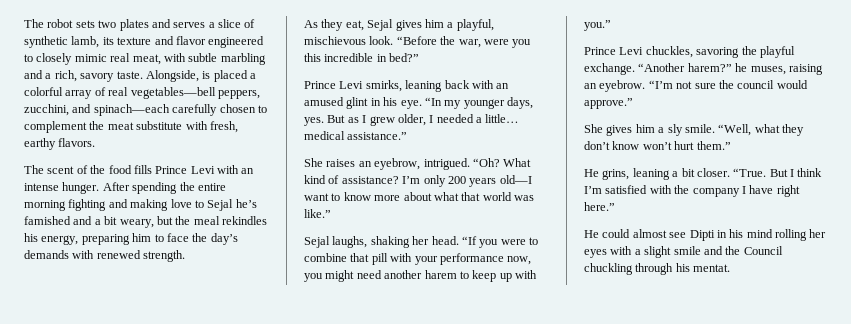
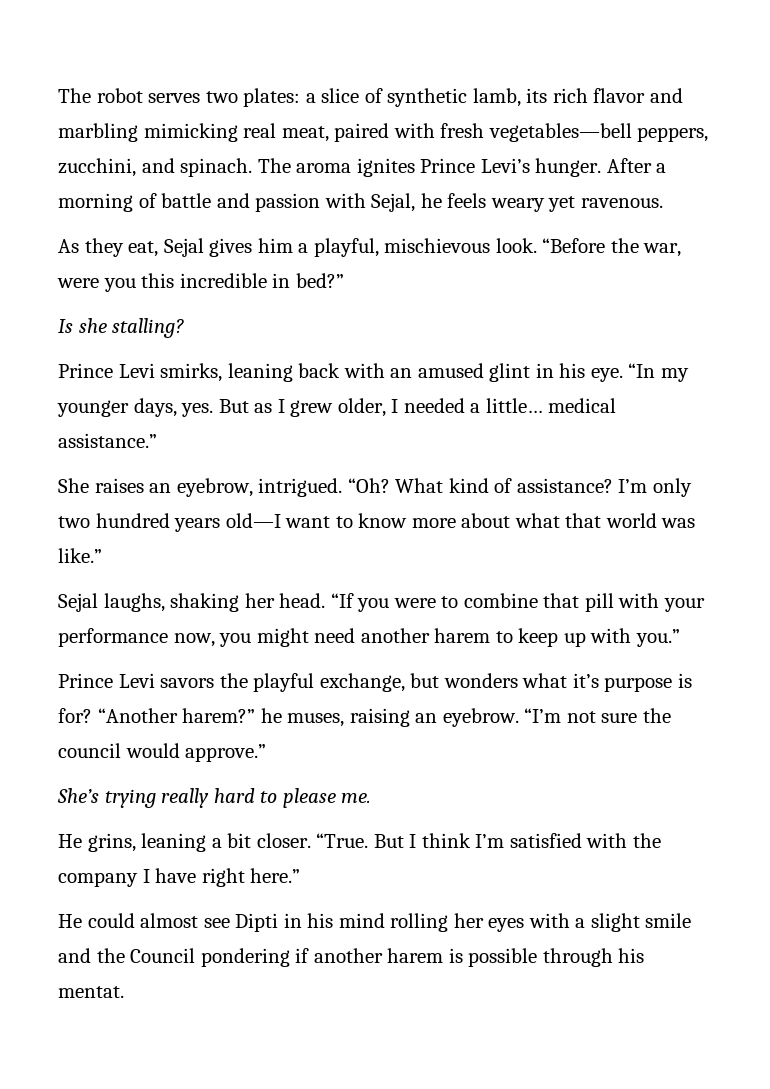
[75,19,206,31] sets two plates and serves -> [148,88,301,107] serves two plates:
[117,36,265,48] [24,53,266,65] [24,70,256,82] [24,87,260,99] [24,104,267,116] [24,121,238,133] [24,138,96,150] [24,165,255,174] [24,182,226,194] [24,199,257,211] [24,216,267,228] [24,233,238,245] [24,250,186,262] texture and flavor engineered to closely mimic real meat, with subtle marbling and a rich, savory taste. Alongside, is placed a colorful array of real vegetables—bell peppers, zucchini, and spinach—each carefully chosen to complement the meat substitute with fresh, earthy flavors. // The scent of the food fills Prince Levi with an intense hunger. After spending the entire morning fighting and making love to Sejal he’s famished and a bit weary, but the meal rekindles his energy, preparing him to face the day’s demands with renewed strength. -> [552,88,683,103] [58,123,709,142] [58,158,667,177] [58,193,663,212] rich flavor and marbling mimicking real meat, paired with fresh vegetables—bell peppers, zucchini, and spinach. The aroma ignites Prince Levi’s hunger. After a morning of battle and passion with Sejal, he feels weary yet ravenous.
(420, 57) none -> [58,318,185,338] // Is she stalling?
[447,176,466,184] 200 -> [58,513,170,528] two hundred
[645,46,795,58] [584,63,635,75] chuckles, savoring the playful exchange. -> [160,673,692,692] [58,708,92,723] savors the playful exchange, but wonders what it’s purpose is for?
[584,124,804,136] [584,141,731,150] She gives him a sly smile. “Well, what they don’t know won’t hurt them.” -> [57,788,372,808] She’s trying really hard to please me.
[584,263,633,275] chuckling -> [200,948,538,967] pondering if another harem is possible

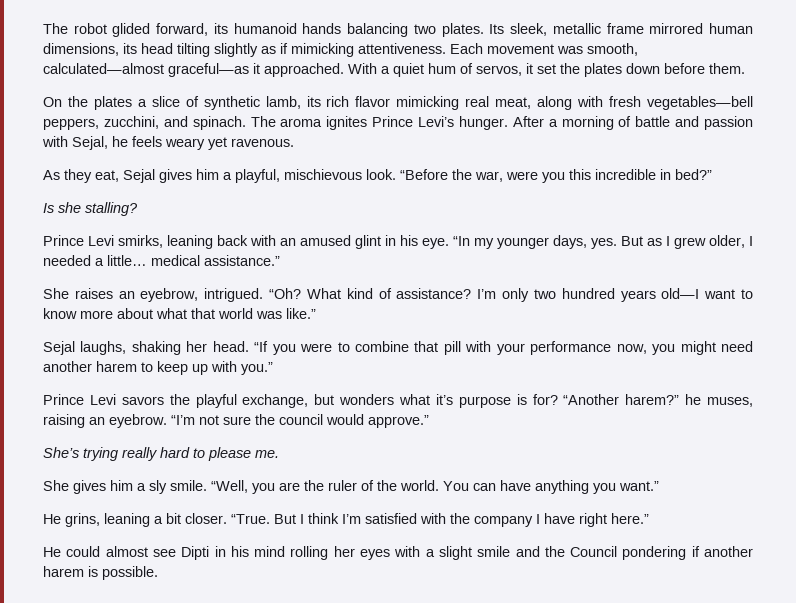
[148,88,301,107] serves two plates: -> [112,23,754,37] [43,43,638,57] [43,63,745,77] [43,96,132,110] glided forward, its humanoid hands balancing two plates. Its sleek, metallic frame mirrored human dimensions, its head tilting slightly as if mimicking attentiveness. Each movement was smooth, calculated—almost graceful—as it approached. With a quiet hum of servos, it set the plates down before them. // On the plates
[649,88,683,103] [58,123,138,142] and marbling -> (391, 101) none
[334,123,390,142] paired -> [537,96,573,110] along
(372, 798) none -> [43,480,659,494] // She gives him a sly smile. “Well, you are the ruler of the world. You can have anything you want.”
[468,948,645,967] [58,986,124,998] possible through his mentat. -> [102,566,158,580] possible.

